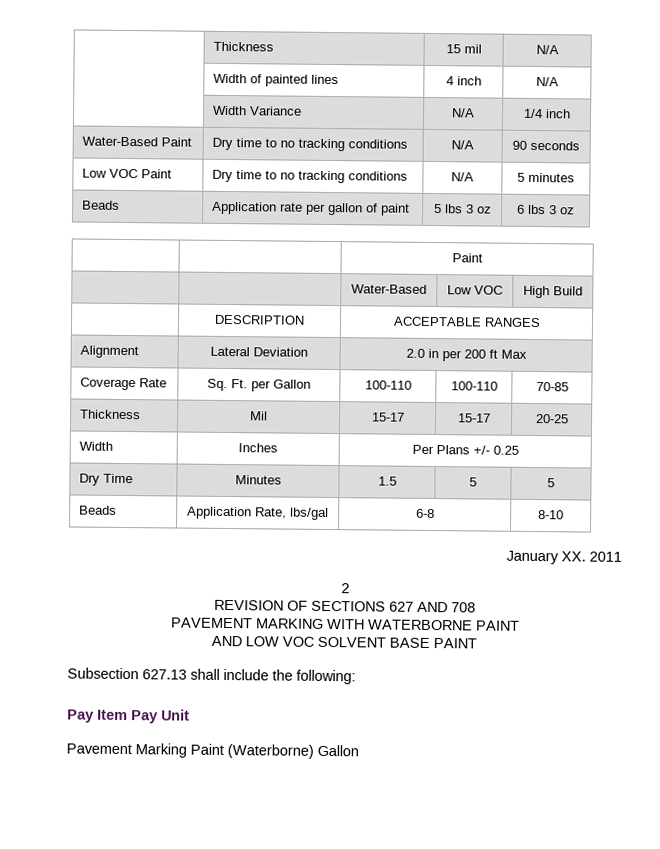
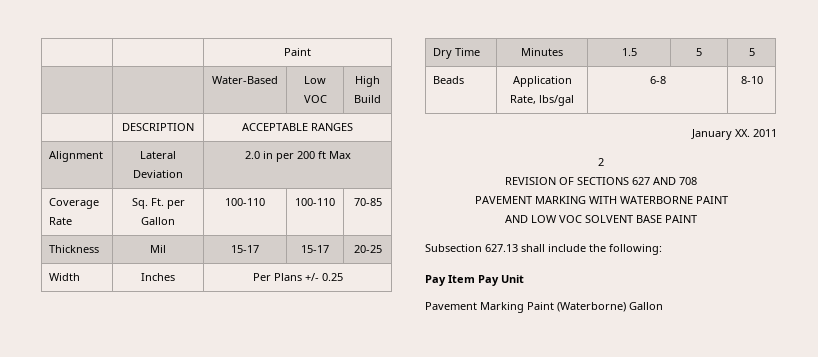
[212,41,274,52] [445,44,482,54] [535,44,559,55] [212,73,339,87] [445,76,482,86] [535,76,559,87] [212,105,302,116] [452,108,475,118] [523,108,571,119] [81,136,192,147] [211,137,408,152] [451,140,474,150] [512,140,580,151] [81,168,172,179] [211,169,408,184] [451,172,474,182] [517,172,575,183] [81,200,120,210] [211,201,410,216] [433,203,492,214] [517,204,575,215] | Thickness | 15 mil | N/A // | Width of painted lines | 4 inch | N/A // | Width Variance | N/A | 1/4 inch // Water-Based Paint | Dry time to no tracking conditions | N/A | 90 seconds // Low VOC Paint | Dry time to no tracking conditions | N/A | 5 minutes // Beads | Application rate per gallon of paint | 5 lbs 3 oz | 6 lbs 3 oz // -> (284, 52) none

